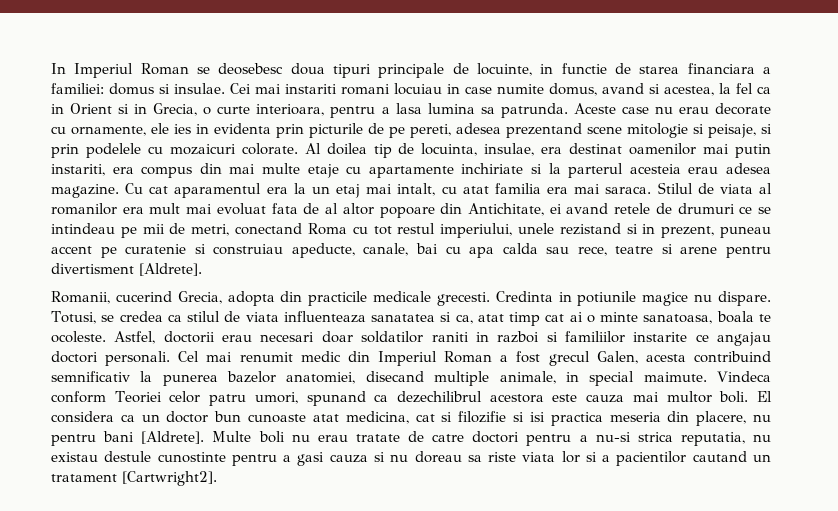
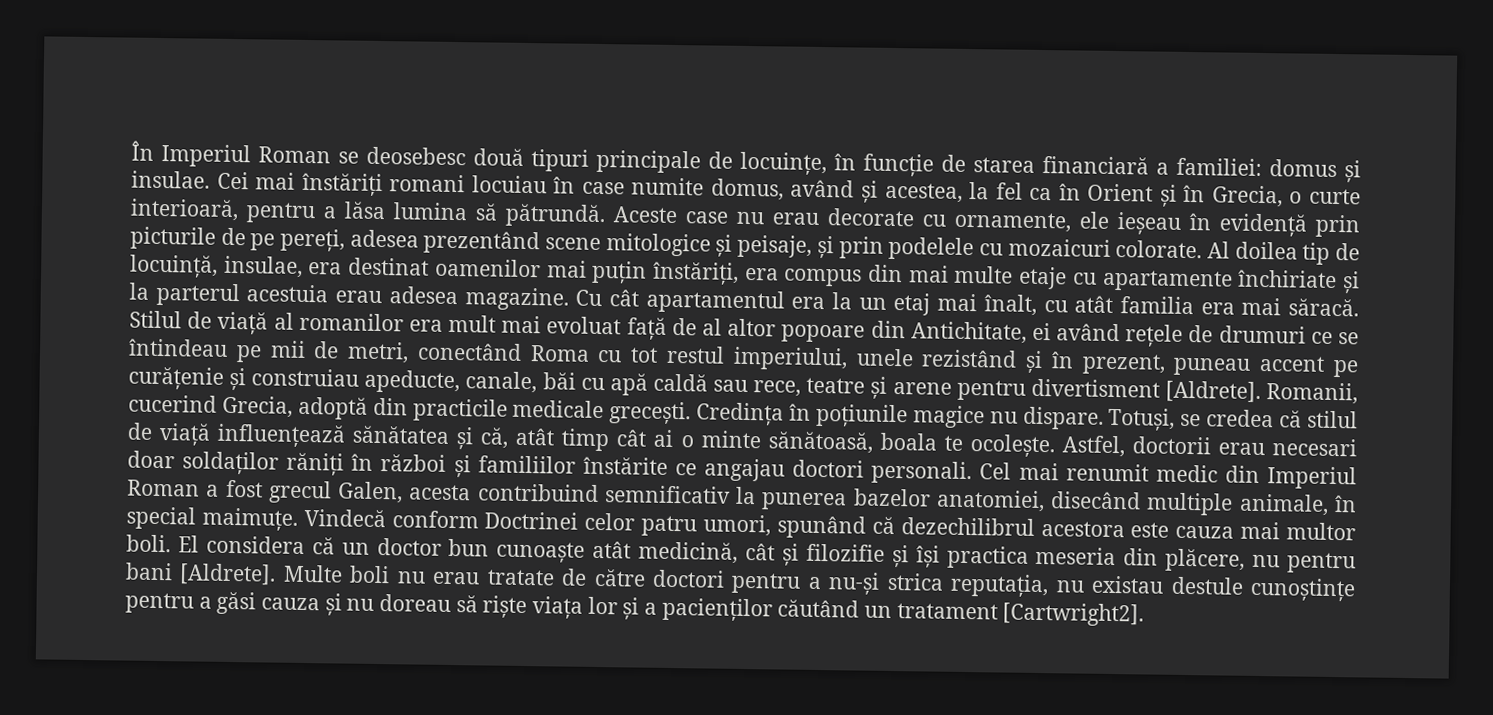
[51,63,66,74] In -> [131,140,154,161] În
[290,63,325,75] doua -> [473,148,524,166] două
[477,63,607,76] locuinte, in functie -> [740,151,934,177] locuințe, în funcție
[687,63,755,74] financiara -> [1042,156,1149,175] financiară
[159,84,170,94] si -> [1344,160,1361,183] și
[285,84,337,94] instariti -> [301,172,383,197] înstăriți
[447,84,460,94] in -> [553,176,576,194] în
[602,83,660,94] avand si -> [790,179,878,203] având și
[51,103,148,114] in Orient si in -> [1058,183,1206,207] în Orient și în
[256,103,568,118] interioara, pentru a lasa lumina sa patrunda. -> [130,198,606,228] interioară, pentru a lăsa lumina să pătrundă.
[174,123,271,134] ies in evidenta -> [1117,212,1307,237] ieșeau în evidență
[410,123,772,138] pereti, adesea prezentand scene mitologie si peisaje, si -> [280,228,834,259] pereți, adesea prezentând scene mitologice și peisaje, și
[421,143,478,156] locuinta, -> [130,254,218,278] locuință,
[734,144,771,158] [51,164,105,176] putin instariti, -> [592,260,739,285] puțin înstăriți,
[461,163,542,174] inchiriate si -> [1238,269,1361,294] închiriate și
[629,164,681,174] acesteia -> [246,284,329,303] acestuia
[149,183,262,198] cat aparamentul -> [608,289,785,314] cât apartamentul
[397,183,489,196] intalt, cu atat -> [983,294,1114,316] înalt, cu atât
[605,186,652,194] saraca. -> [1288,298,1360,317] săracă.
[719,184,753,194] viata -> [217,311,269,335] viață
[271,203,298,214] fata -> [626,317,667,340] față
[566,203,651,214] avand retele -> [1056,323,1184,347] având rețele
[51,223,115,234] intindeau -> [128,338,228,357] întindeau
[235,223,303,235] conectand -> [416,342,522,361] conectând
[559,223,656,235] rezistand si in -> [921,349,1074,374] rezistând și în
[125,244,206,254] curatenie si -> [128,366,247,391] curățenie și
[415,243,538,258] bai cu apa calda -> [542,372,708,396] băi cu apă caldă
[661,244,673,254] si -> [870,376,888,399] și
(202, 269) // -> (1261, 392) none
[227,291,275,306] adopta -> [297,396,368,420] adoptă
[436,291,637,306] grecesti. Credinta in potiunile -> [609,401,908,428] grecești. Credința în poțiunile
[51,311,96,324] Totusi, -> [1108,407,1176,431] Totuși,
[167,314,182,322] ca -> [1279,410,1303,428] că
[245,311,565,326] viata influenteaza sanatatea si ca, atat timp cat -> [159,423,648,452] viață influențează sănătatea și că, atât timp cât
[643,314,713,324] sanatoasa, -> [767,431,873,454] sănătoasă,
[51,331,106,343] ocoleste. -> [969,434,1055,458] ocolește.
[361,331,688,343] soldatilor raniti in razboi si familiilor instarite -> [182,451,668,478] soldaților răniți în război și familiilor înstărite
[365,371,424,382] disecand -> [1050,491,1142,510] disecând
[565,371,772,386] [51,391,162,403] in special maimute. Vindeca conform Teoriei -> [1334,495,1357,513] [126,506,579,531] în special maimuțe. Vindecă conform Doctrinei
[306,391,389,406] spunand ca -> [776,515,895,539] spunând că
[120,414,135,422] ca -> [311,537,335,555] că
[248,411,545,424] cunoaste atat medicina, cat si filozifie si isi -> [496,540,940,568] cunoaște atât medicină, cât și filozifie și își
[696,411,747,426] placere, -> [1165,548,1246,572] plăcere,
[432,434,465,442] catre -> [593,568,646,587] către
[595,432,745,446] nu-si strica reputatia, -> [828,572,1050,598] nu-și strica reputația,
[157,451,747,466] cunostinte pentru a gasi cauza si nu doreau sa riste viata lor si a pacientilor cautand -> [1250,577,1356,602] [125,591,860,622] cunoștințe pentru a găsi cauza și nu doreau să riște viața lor și a pacienților căutând

